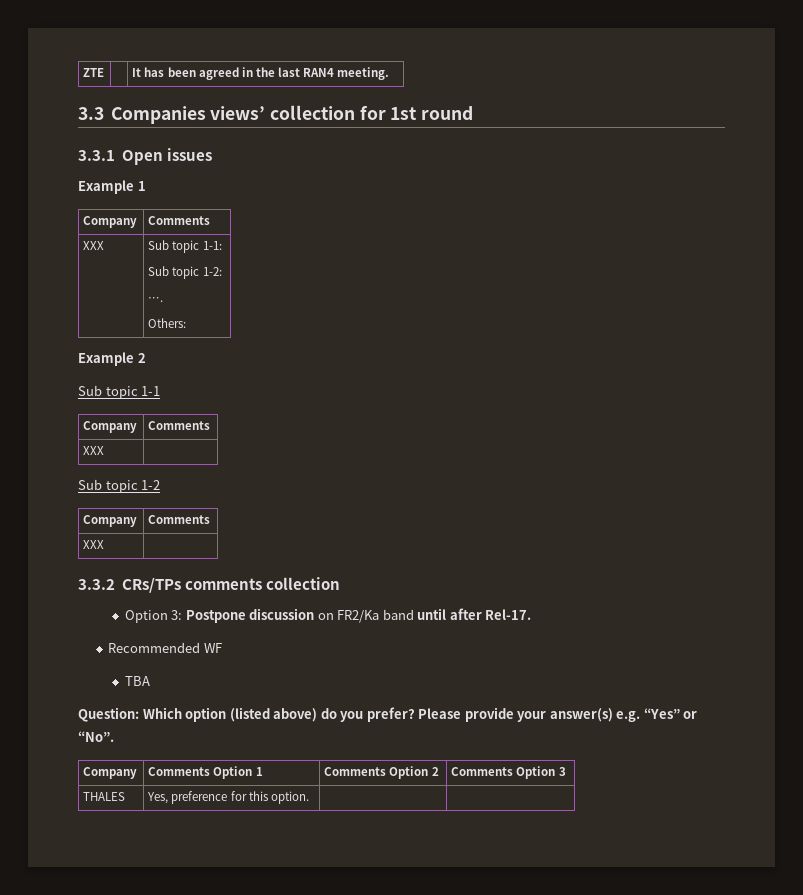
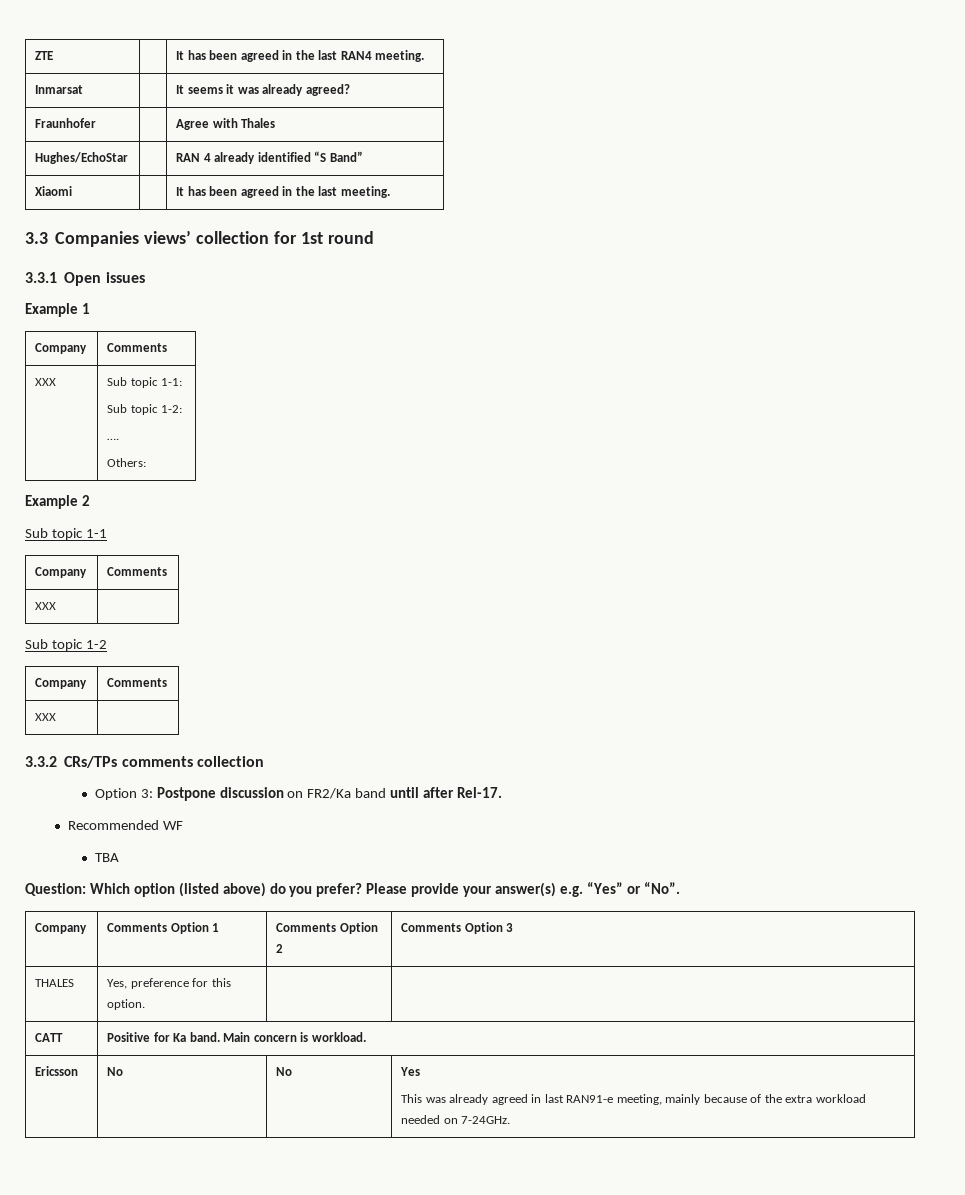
(390, 73) none -> [35,85,84,94] [176,84,350,96] [35,118,97,128] [176,118,276,130] [35,152,129,164] [176,151,363,164] [35,186,73,196] [176,186,390,198] // Inmarsat | | It seems it was already agreed? // Fraunhofer | | Agree with Thales // Hughes/EchoStar | | RAN 4 already identified “S Band” // Xiaomi | | It has been agreed in the last meeting.
(309, 797) none -> [35,1033,64,1042] [107,1032,366,1042] [35,1066,79,1076] [107,1067,124,1076] [276,1067,293,1076] [400,1067,421,1076] [401,1094,866,1105] [401,1115,511,1124] // CATT | Positive for Ka band. Main concern is workload. // Ericsson | No | No | Yes // This was already agreed in last RAN91-e meeting, mainly because of the extra workload needed on 7-24GHz.

